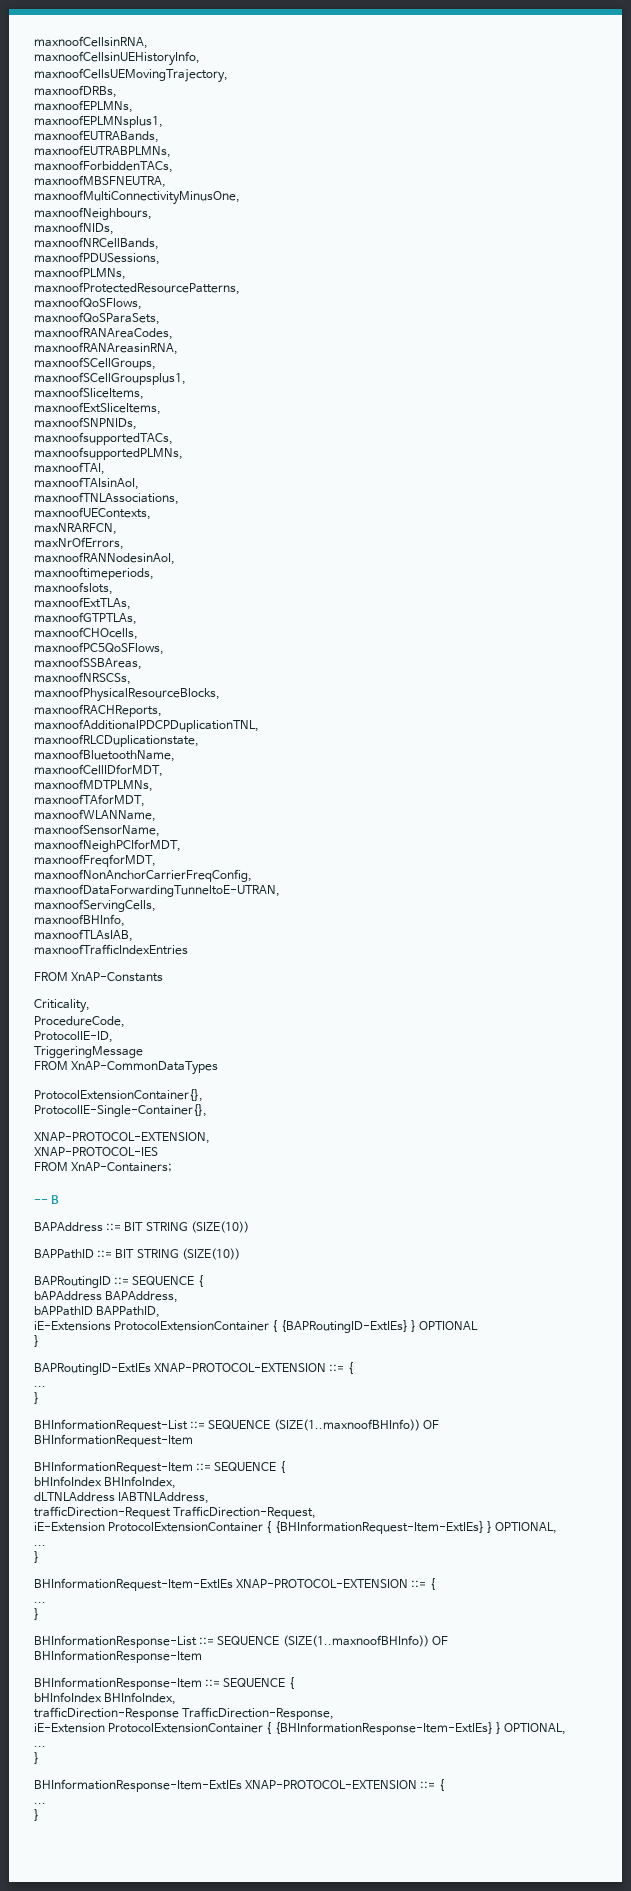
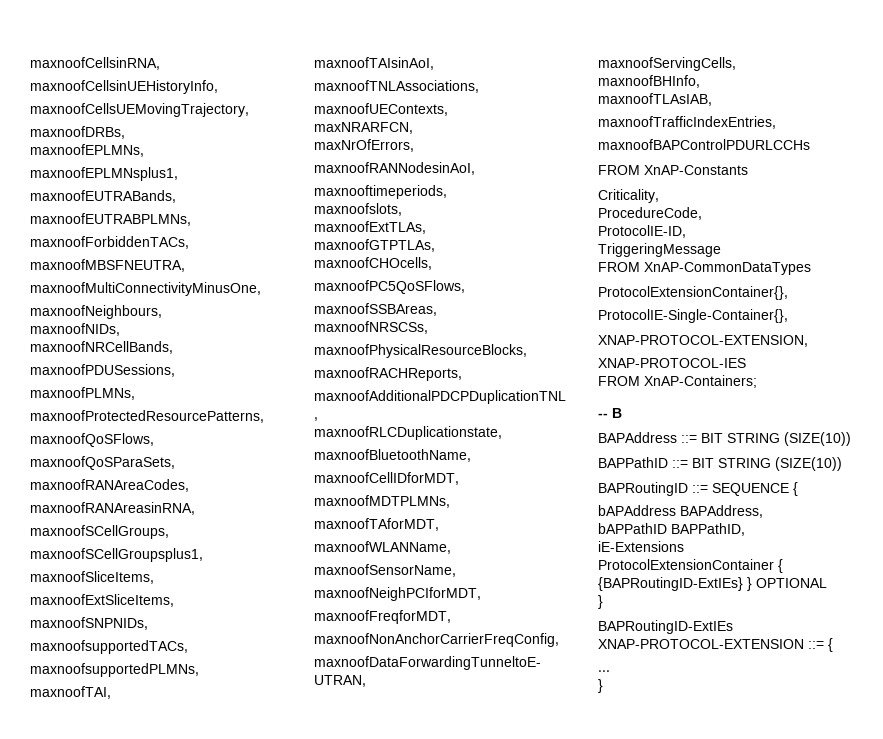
[34,944,188,955] maxnoofTrafficIndexEntries -> [598,116,776,129] [598,139,810,150] maxnoofTrafficIndexEntries, // maxnoofBAPControlPDURLCCHs
[34,1419,439,1432] [34,1434,193,1447] [34,1461,285,1474] [34,1476,177,1489] [34,1492,210,1504] [34,1506,317,1519] [34,1521,558,1534] [34,1545,46,1546] [34,1551,39,1563] [34,1578,435,1591] [34,1602,46,1603] [34,1608,39,1620] [34,1635,448,1648] [34,1650,202,1663] [34,1677,294,1690] [34,1692,177,1705] [34,1707,335,1720] [34,1722,567,1735] [34,1746,46,1747] [34,1752,39,1764] [34,1779,444,1792] [34,1803,46,1804] [34,1809,39,1821] // BHInformationRequest-List ::= SEQUENCE (SIZE(1..maxnoofBHInfo)) OF BHInformationRequest-Item // BHInformationRequest-Item ::= SEQUENCE { // bHInfoIndex BHInfoIndex, // dLTNLAddress IABTNLAddress, // trafficDirection-Request TrafficDirection-Request, // iE-Extension ProtocolExtensionContainer { {BHInformationRequest-Item-ExtIEs} } OPTIONAL, // ... // } // BHInformationRequest-Item-ExtIEs XNAP-PROTOCOL-EXTENSION ::= { // ... // } // BHInformationResponse-List ::= SEQUENCE (SIZE(1..maxnoofBHInfo)) OF BHInformationResponse-Item // BHInformationResponse-Item ::= SEQUENCE { // bHInfoIndex BHInfoIndex, // trafficDirection-Response TrafficDirection-Response, // iE-Extension ProtocolExtensionContainer { {BHInformationResponse-Item-ExtIEs} } OPTIONAL, // ... // } // BHInformationResponse-Item-ExtIEs XNAP-PROTOCOL-EXTENSION ::= { // ... // } -> (603, 686) none

